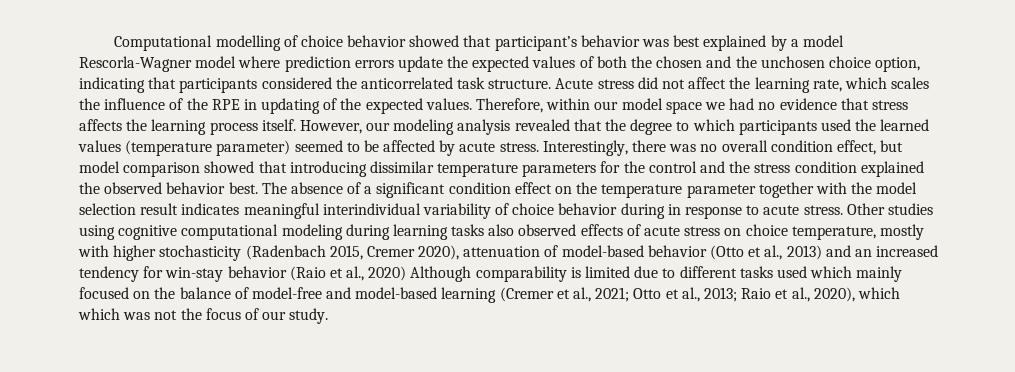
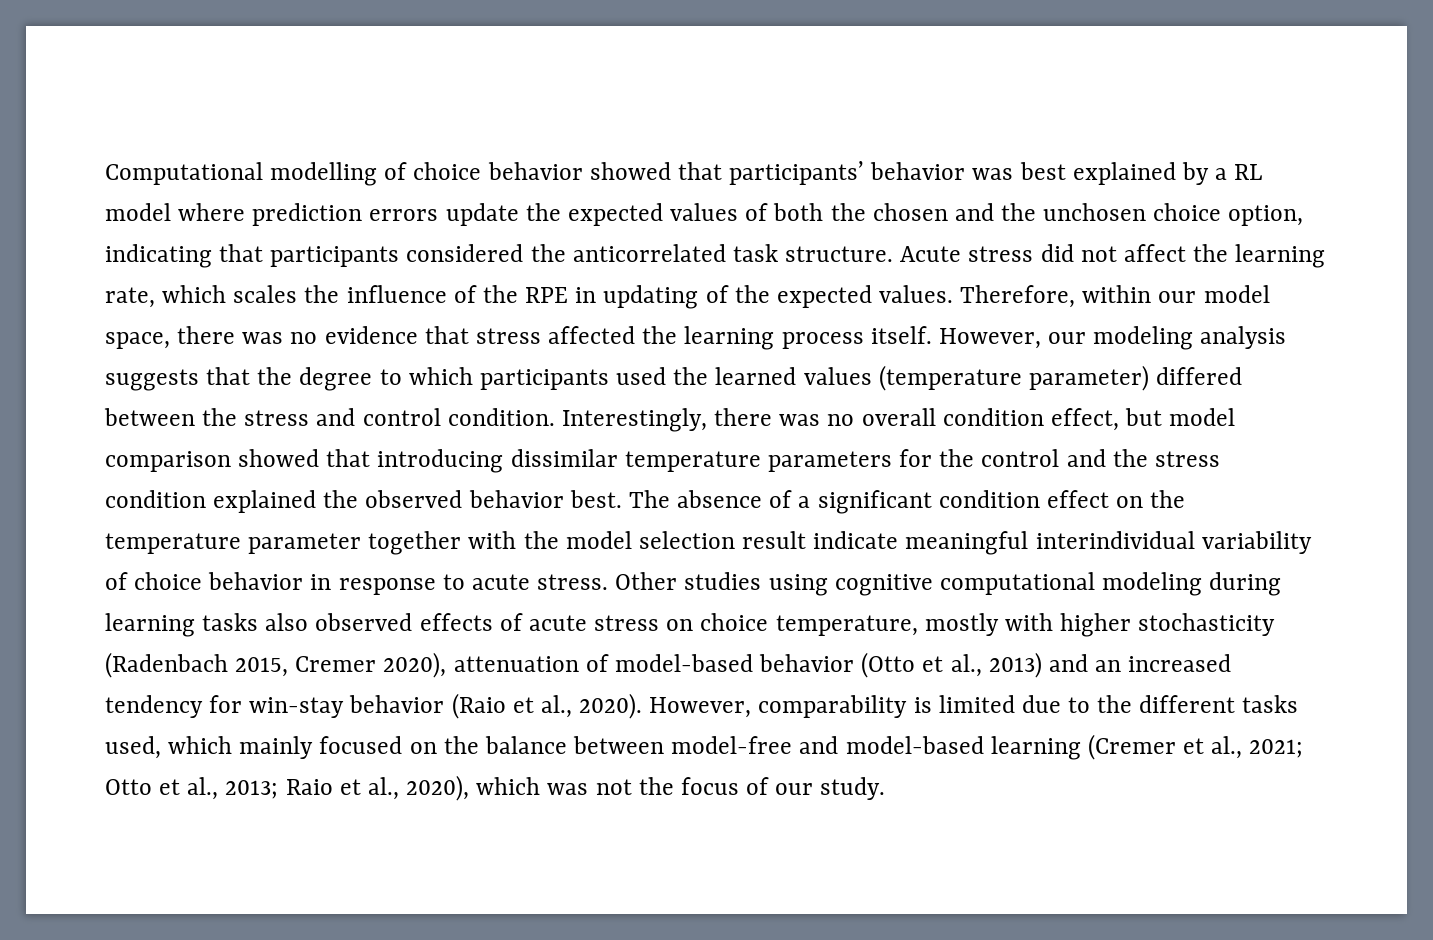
[494,36,577,51] participant’s -> [729,161,865,185] participants’
[802,35,844,47] [79,56,192,72] model Rescorla-Wagner -> [1234,164,1263,180] RL
[665,98,755,114] space we had -> [105,326,284,349] space, there was
[79,119,122,131] affects -> [548,326,636,344] affected
[514,119,570,131] revealed -> [105,369,199,391] suggests
[294,140,539,156] seemed to be affected by acute stress. -> [1156,367,1243,385] [104,408,555,426] differed between the stress and control condition.
[181,203,240,215] indicates -> [813,531,899,549] indicate
[620,203,665,219] during -> (304, 581) none
[368,266,472,282] 2020) Although -> [579,693,752,719] 2020). However,
(676, 273) none -> [1097,695,1133,713] the
[776,266,807,278] used -> [105,736,161,759] used,
[234,287,249,299] of -> [573,736,665,754] between
[78,308,120,320] which -> (541, 786) none

